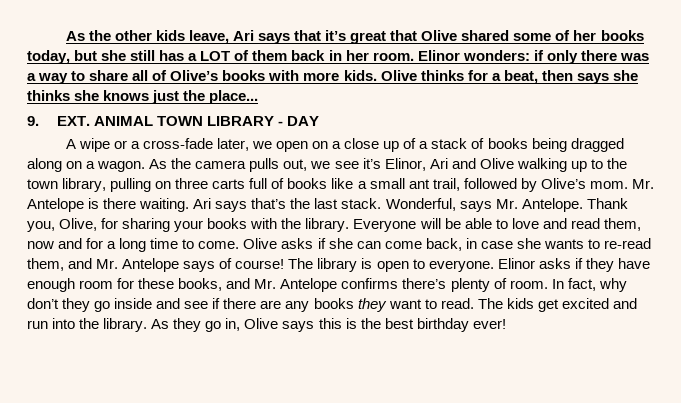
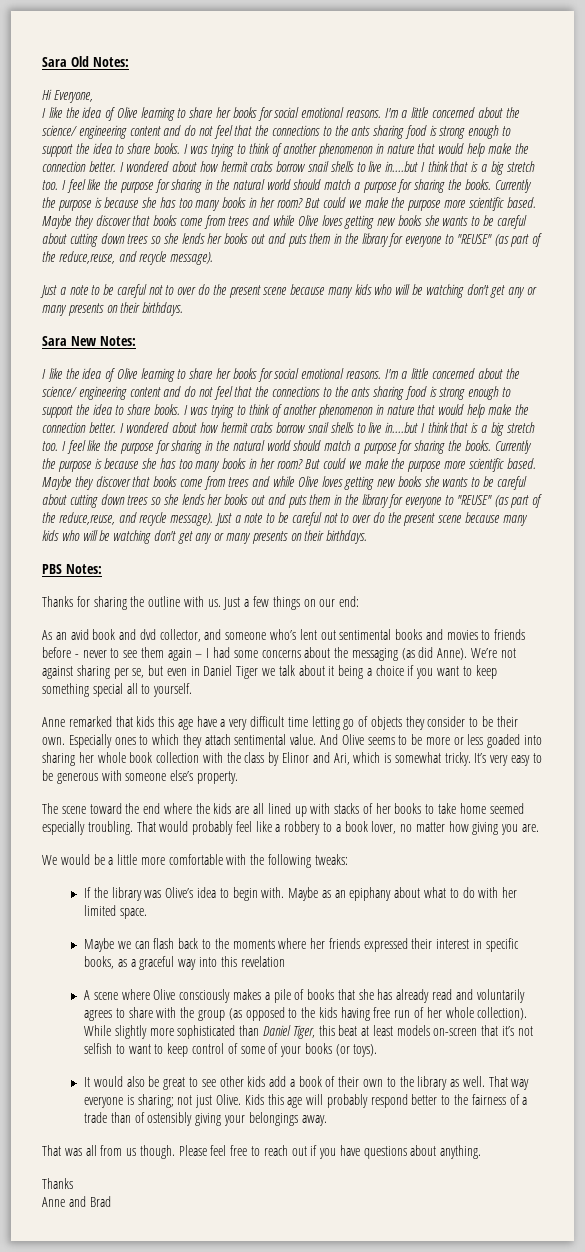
[65,30,644,44] [27,50,649,64] [27,70,638,84] [27,90,259,104] [27,116,320,126] [65,138,624,152] [27,158,627,172] [27,178,654,192] [27,198,628,212] [27,218,641,232] [27,238,651,252] [27,258,650,272] [27,278,627,292] [27,298,637,312] [27,318,506,332] As the other kids leave, Ari says that it’s great that Olive shared some of her books today, but she still has a LOT of them back in her room. Elinor wonders: if only there was a way to share all of Olive’s books with more kids. Olive thinks for a beat, then says she thinks she knows just the place... // 9. EXT. ANIMAL TOWN LIBRARY - DAY // A wipe or a cross-fade later, we open on a close up of a stack of books being dragged along on a wagon. As the camera pulls out, we see it’s Elinor, Ari and Olive walking up to the town library, pulling on three carts full of books like a small ant trail, followed by Olive’s mom. Mr. Antelope is there waiting. Ari says that’s the last stack. Wonderful, says Mr. Antelope. Thank you, Olive, for sharing your books with the library. Everyone will be able to love and read them, now and for a long time to come. Olive asks if she can come back, in case she wants to re-read them, and Mr. Antelope says of course! The library is open to everyone. Elinor asks if they have enough room for these books, and Mr. Antelope confirms there’s plenty of room. In fact, why don’t they go inside and see if there are any books they want to read. The kids get excited and run into the library. As they go in, Olive says this is the best birthday ever! -> [42,56,129,67] [42,89,93,103] [42,107,520,121] [42,125,512,139] [42,143,529,157] [42,161,535,175] [42,179,532,193] [42,197,536,211] [42,215,527,229] [42,233,543,247] [42,251,214,265] [40,284,537,298] [42,302,184,316] [42,336,136,346] [42,368,520,382] [42,386,512,400] [42,404,529,418] [42,422,535,436] [42,440,532,454] [42,458,536,472] [42,476,527,490] [42,494,543,508] [42,512,528,526] [42,530,368,544] [42,564,102,574] [42,596,360,610] [42,629,526,642] [42,647,516,661] [42,665,497,679] [42,683,193,697] [42,716,518,730] [42,734,543,748] [42,752,542,766] [42,770,238,784] [42,803,524,817] [42,821,540,835] [42,854,348,868] [84,887,518,901] [84,905,147,919] [84,938,519,952] [84,956,285,970] [84,989,525,1003] [84,1007,528,1021] [84,1025,533,1039] [84,1043,378,1057] [84,1076,530,1090] [84,1094,528,1108] [84,1112,327,1126] [42,1145,482,1159] [42,1178,73,1189] [42,1196,111,1207] Sara Old Notes: // Hi Everyone, // I like the idea of Olive learning to share her books for social emotional reasons. I'm a little concerned about the science/ engineering content and do not feel that the connections to the ants sharing food is strong enough to support the idea to share books. I was trying to think of another phenomenon in nature that would help make the connection better. I wondered about how hermit crabs borrow snail shells to live in....but I think that is a big stretch too. I feel like the purpose for sharing in the natural world should match a purpose for sharing the books. Currently the purpose is because she has too many books in her room? But could we make the purpose more scientific based. Maybe they discover that books come from trees and while Olive loves getting new books she wants to be careful about cutting down trees so she lends her books out and puts them in the library for everyone to "REUSE" (as part of the reduce,reuse, and recycle message). // Just a note to be careful not to over do the present scene because many kids who will be watching don't get any or many presents on their birthdays. // Sara New Notes: // I like the idea of Olive learning to share her books for social emotional reasons. I'm a little concerned about the science/ engineering content and do not feel that the connections to the ants sharing food is strong enough to support the idea to share books. I was trying to think of another phenomenon in nature that would help make the connection better. I wondered about how hermit crabs borrow snail shells to live in....but I think that is a big stretch too. I feel like the purpose for sharing in the natural world should match a purpose for sharing the books. Currently the purpose is because she has too many books in her room? But could we make the purpose more scientific based. Maybe they discover that books come from trees and while Olive loves getting new books she wants to be careful about cutting down trees so she lends her books out and puts them in the library for everyone to "REUSE" (as part of the reduce,reuse, and recycle message). Just a note to be careful not to over do the present scene because many kids who will be watching don't get any or many presents on their birthdays. // PBS Notes: // Thanks for sharing the outline with us. Just a few things on our end: // As an avid book and dvd collector, and someone who’s lent out sentimental books and movies to friends before - never to see them again – I had some concerns about the messaging (as did Anne). We’re not against sharing per se, but even in Daniel Tiger we talk about it being a choice if you want to keep something special all to yourself. // Anne remarked that kids this age have a very difficult time letting go of objects they consider to be their own. Especially ones to which they attach sentimental value. And Olive seems to be more or less goaded into sharing her whole book collection with the class by Elinor and Ari, which is somewhat tricky. It’s very easy to be generous with someone else’s property. // The scene toward the end where the kids are all lined up with stacks of her books to take home seemed especially troubling. That would probably feel like a robbery to a book lover, no matter how giving you are. // We would be a little more comfortable with the following tweaks: // If the library was Olive’s idea to begin with. Maybe as an epiphany about what to do with her limited space. // Maybe we can flash back to the moments where her friends expressed their interest in specific books, as a graceful way into this revelation // A scene where Olive consciously makes a pile of books that she has already read and voluntarily agrees to share with the group (as opposed to the kids having free run of her whole collection). While slightly more sophisticated than Daniel Tiger, this beat at least models on-screen that it’s not selfish to want to keep control of some of your books (or toys). // It would also be great to see other kids add a book of their own to the library as well. That way everyone is sharing; not just Olive. Kids this age will probably respond better to the fairness of a trade than of ostensibly giving your belongings away. // That was all from us though. Please feel free to reach out if you have questions about anything. // Thanks // Anne and Brad

